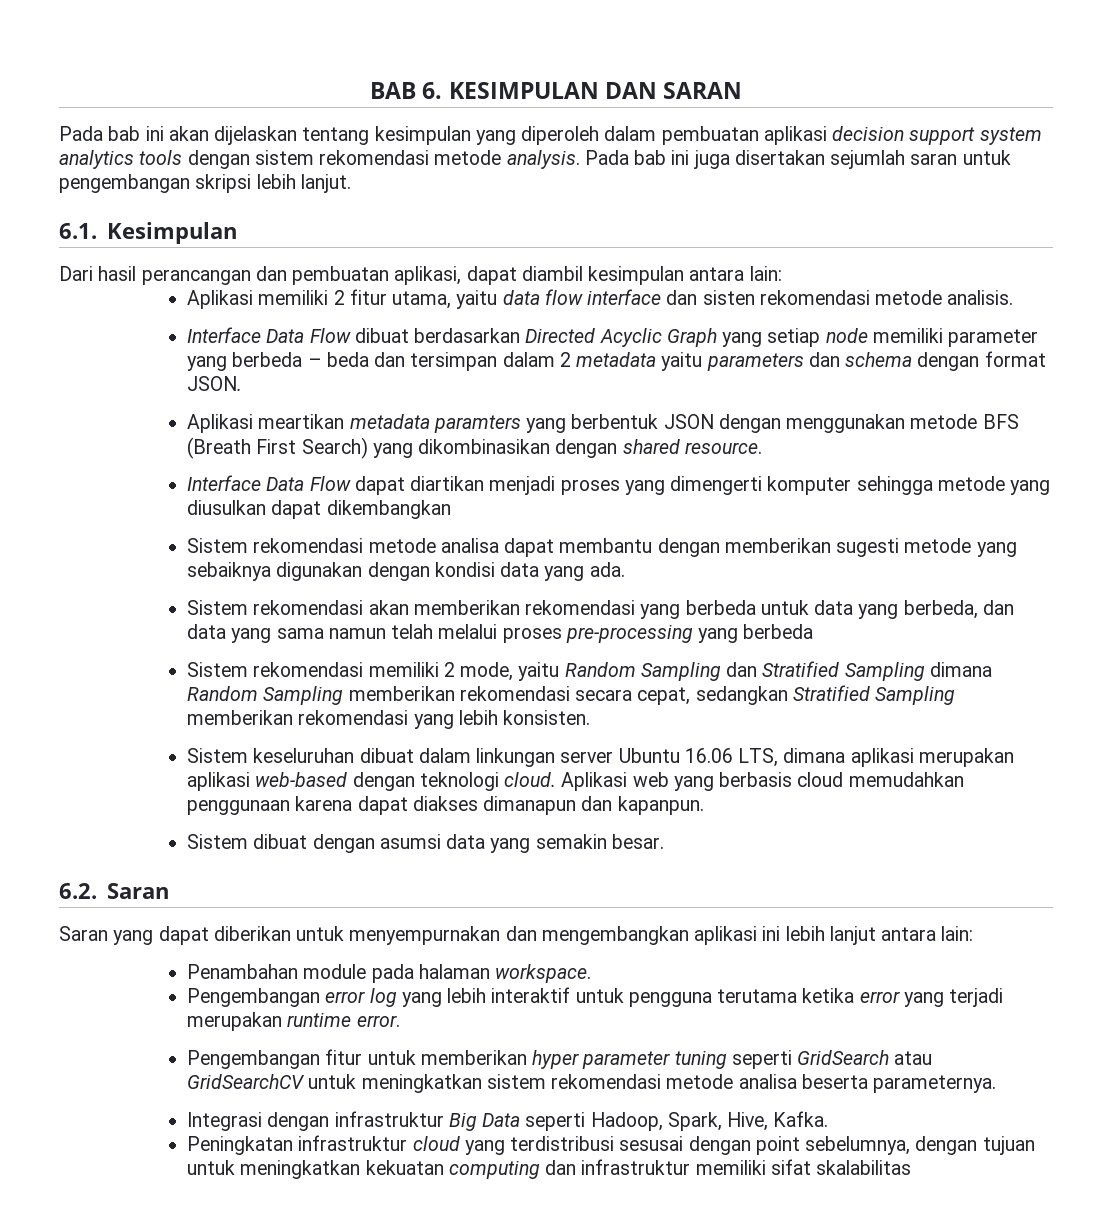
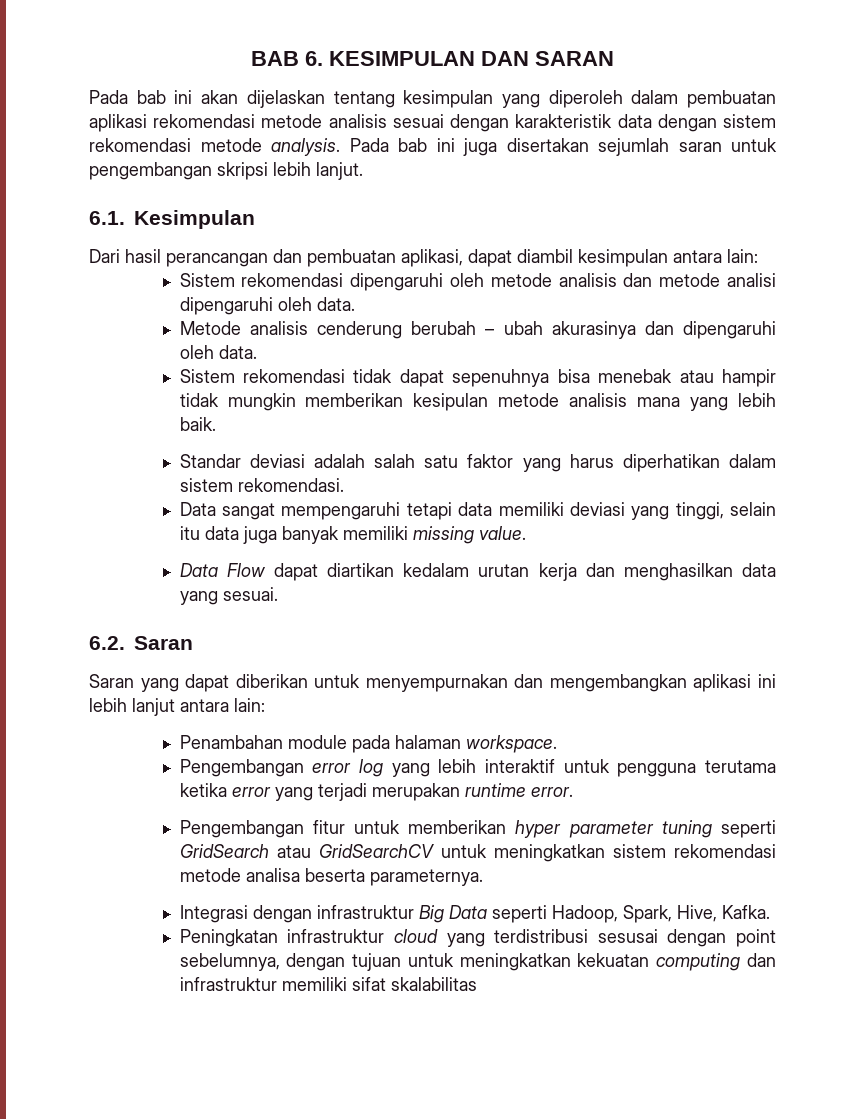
[832,126,1042,145] [59,150,183,169] decision support system analytics tools -> [153,114,652,132] rekomendasi metode analisis sesuai dengan karakteristik data
[186,289,1014,309] [186,327,1039,347] [186,351,1046,371] [186,376,242,391] [186,414,1019,433] [186,437,762,459] [186,475,1051,495] [186,500,451,519] [186,538,1017,557] [186,562,625,581] [186,600,1014,619] [186,624,814,643] [186,661,992,681] [186,685,956,705] [186,710,591,729] [186,748,1014,767] [186,772,964,791] [186,796,704,815] [186,834,664,853] Aplikasi memiliki 2 fitur utama, yaitu data flow interface dan sisten rekomendasi metode analisis. // Interface Data Flow dibuat berdasarkan Directed Acyclic Graph yang setiap node memiliki parameter yang berbeda – beda dan tersimpan dalam 2 metadata yaitu parameters dan schema dengan format JSON. // Aplikasi meartikan metadata paramters yang berbentuk JSON dengan menggunakan metode BFS (Breath First Search) yang dikombinasikan dengan shared resource. // Interface Data Flow dapat diartikan menjadi proses yang dimengerti komputer sehingga metode yang diusulkan dapat dikembangkan // Sistem rekomendasi metode analisa dapat membantu dengan memberikan sugesti metode yang sebaiknya digunakan dengan kondisi data yang ada. // Sistem rekomendasi akan memberikan rekomendasi yang berbeda untuk data yang berbeda, dan data yang sama namun telah melalui proses pre-processing yang berbeda // Sistem rekomendasi memiliki 2 mode, yaitu Random Sampling dan Stratified Sampling dimana Random Sampling memberikan rekomendasi secara cepat, sedangkan Stratified Sampling memberikan rekomendasi yang lebih konsisten. // Sistem keseluruhan dibuat dalam linkungan server Ubuntu 16.06 LTS, dimana aplikasi merupakan aplikasi web-based dengan teknologi cloud. Aplikasi web yang berbasis cloud memudahkan penggunaan karena dapat diakses dimanapun dan kapanpun. // Sistem dibuat dengan asumsi data yang semakin besar. -> [179,273,776,291] [179,297,355,315] [179,321,776,339] [179,345,257,359] [179,369,776,387] [179,393,776,411] [179,417,216,431] [179,454,776,472] [179,478,344,492] [179,502,776,520] [179,526,526,544] [179,563,776,581] [179,587,278,605] Sistem rekomendasi dipengaruhi oleh metode analisis dan metode analisi dipengaruhi oleh data. // Metode analisis cenderung berubah – ubah akurasinya dan dipengaruhi oleh data. // Sistem rekomendasi tidak dapat sepenuhnya bisa menebak atau hampir tidak mungkin memberikan kesipulan metode analisis mana yang lebih baik. // Standar deviasi adalah salah satu faktor yang harus diperhatikan dalam sistem rekomendasi. // Data sangat mempengaruhi tetapi data memiliki deviasi yang tinggi, selain itu data juga banyak memiliki missing value. // Data Flow dapat diartikan kedalam urutan kerja dan menghasilkan data yang sesuai.

